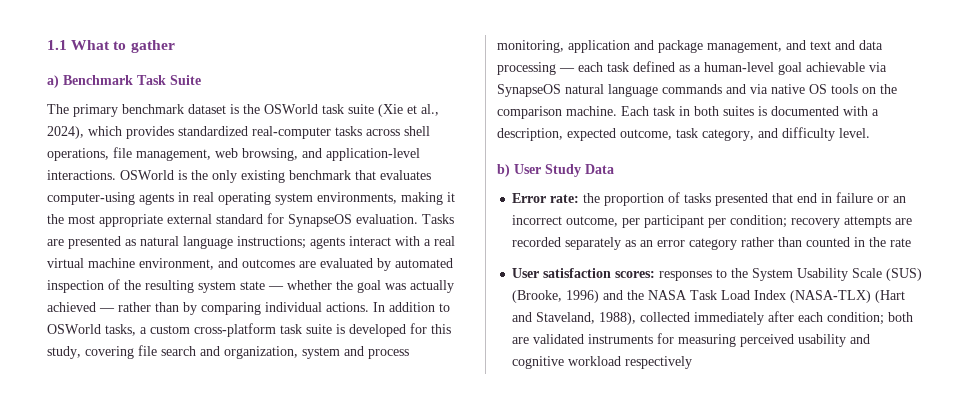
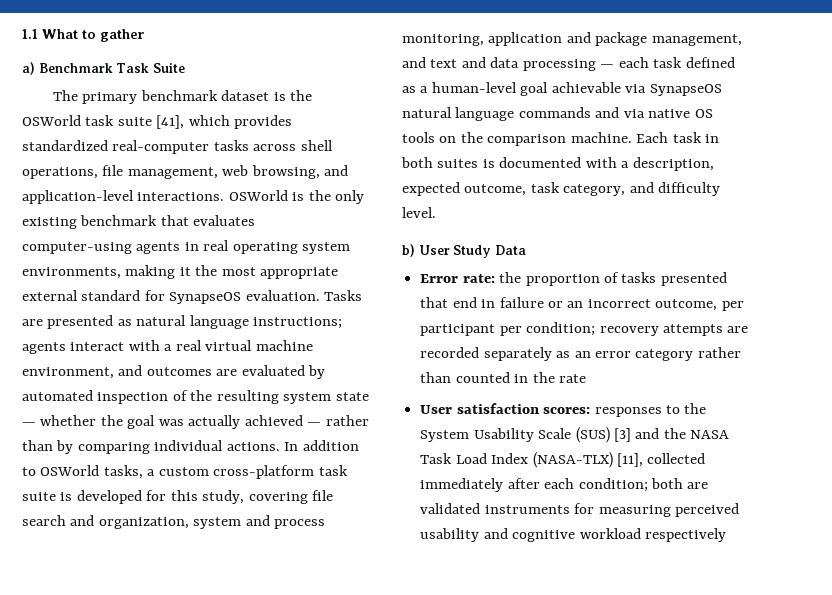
[378,104,439,117] [47,126,84,139] (Xie et al., 2024), -> [156,115,185,129] [41],
[512,290,600,303] (Brooke, 1996) -> [613,428,631,442] [3]
[875,290,906,303] [512,312,637,325] (Hart and Staveland, 1988), -> [616,453,643,467] [11],

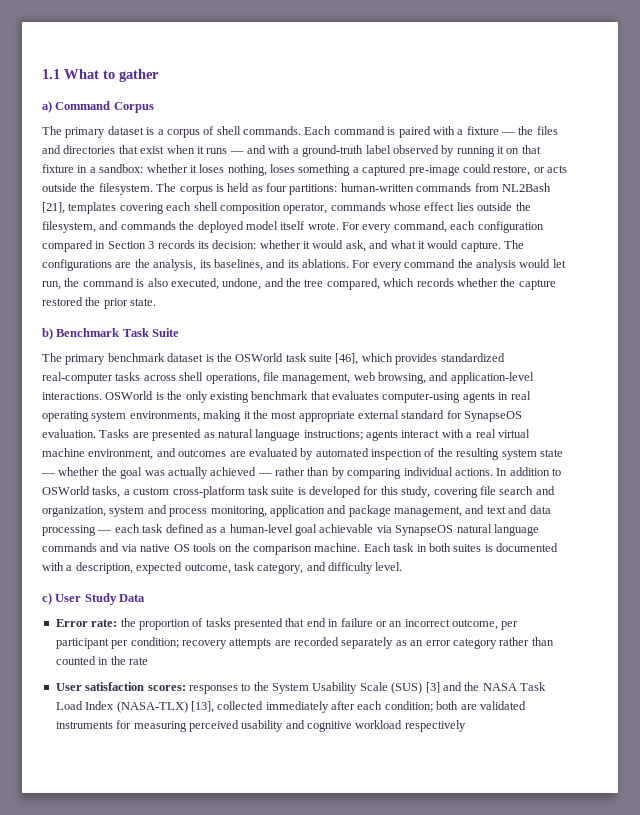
(35, 68) none -> [55,101,154,113] [42,126,558,138] [42,145,541,157] [42,164,567,176] [42,183,551,195] [42,202,531,214] [42,221,544,233] [42,240,524,252] [42,259,566,271] [42,278,556,290] [42,297,157,309] [42,328,53,340] Command Corpus // The primary dataset is a corpus of shell commands. Each command is paired with a fixture — the files and directories that exist when it runs — and with a ground-truth label observed by running it on that fixture in a sandbox: whether it loses nothing, loses something a captured pre-image could restore, or acts outside the filesystem. The corpus is held as four partitions: human-written commands from NL2Bash [21], templates covering each shell composition operator, commands whose effect lies outside the filesystem, and commands the deployed model itself wrote. For every command, each configuration compared in Section 3 records its decision: whether it would ask, and what it would capture. The configurations are the analysis, its baselines, and its ablations. For every command the analysis would let run, the command is also executed, undone, and the tree compared, which records whether the capture restored the prior state. // b)
[156,115,185,129] [41], -> [335,353,359,365] [46],
[402,244,415,257] b) -> [42,593,52,605] c)
[616,453,643,467] [11], -> [190,701,214,713] [13],

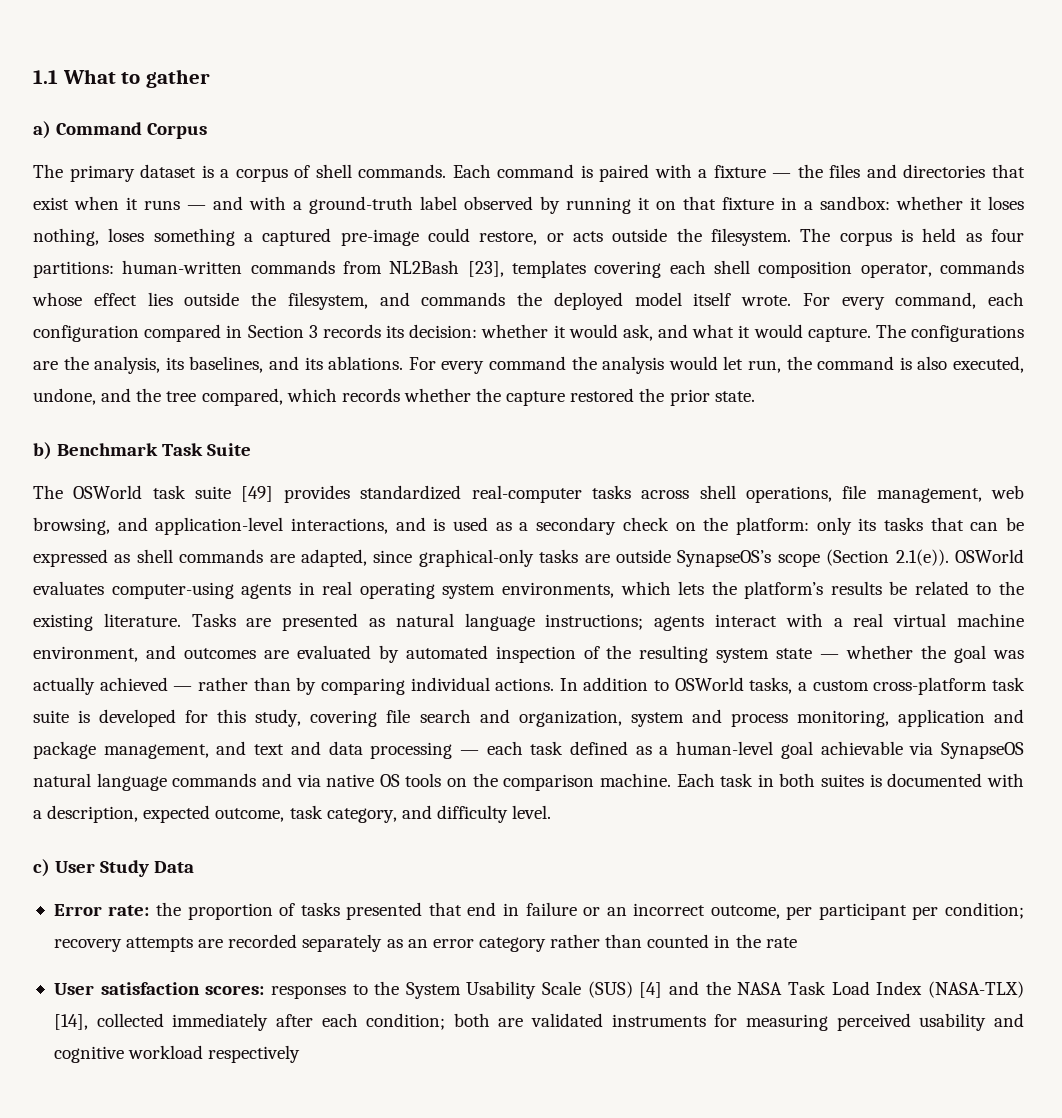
[42,202,65,214] [21], -> [467,261,504,277] [23],
[65,353,232,365] primary benchmark dataset is the -> (63, 492) none
[335,353,393,365] [46], which -> [241,486,274,502] [49]
[42,391,330,403] interactions. OSWorld is the only existing benchmark that -> [291,517,1025,535] [33,549,1024,567] interactions, and is used as a secondary check on the platform: only its tasks that can be expressed as shell commands are adapted, since graphical-only tasks are outside SynapseOS’s scope (Section 2.1(e)). OSWorld
[203,410,523,422] [42,429,96,438] making it the most appropriate external standard for SynapseOS evaluation. -> [620,581,1024,599] [33,613,181,631] which lets the platform’s results be related to the existing literature.
[425,682,440,693] [3] -> [639,982,663,998] [4]
[190,701,214,713] [13], -> [53,1014,88,1030] [14],

